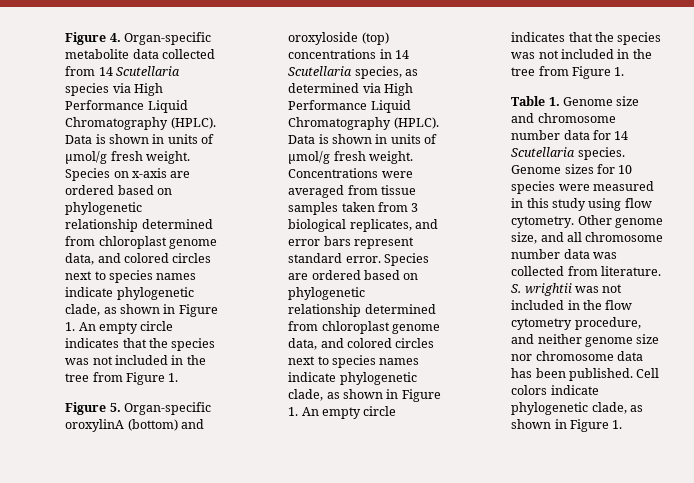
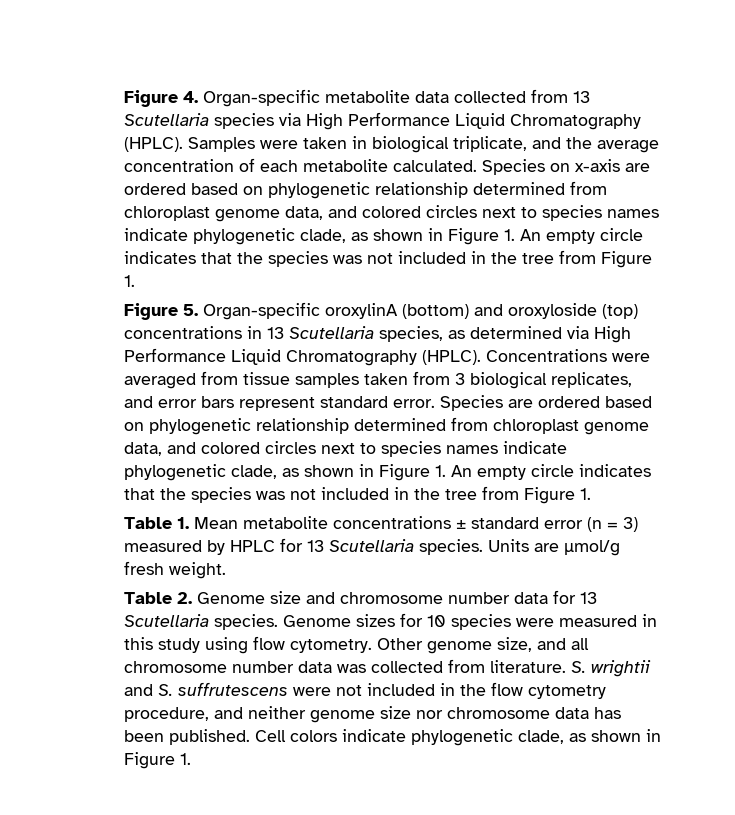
[98,67,113,76] 14 -> [572,91,590,103] 13
[65,134,215,144] [65,151,190,164] Data is shown in units of µmol/g fresh weight. -> [187,136,659,153] [123,158,477,172] Samples were taken in biological triplicate, and the average concentration of each metabolite calculated.
[394,50,409,59] 14 -> [266,327,284,339] 13
[288,134,438,144] [288,151,413,164] Data is shown in units of µmol/g fresh weight. -> (481, 357) none
(560, 101) none -> [193,516,638,532] [123,538,620,556] [123,561,226,579] [123,592,192,604] Mean metabolite concentrations ± standard error (n = 3) measured by HPLC for 13 Scutellaria species. Units are µmol/g fresh weight. // Table 2.
[614,131,629,140] 14 -> [579,592,597,604] 13
[574,286,599,293] was -> [123,682,331,696] and S. suffrutescens were

